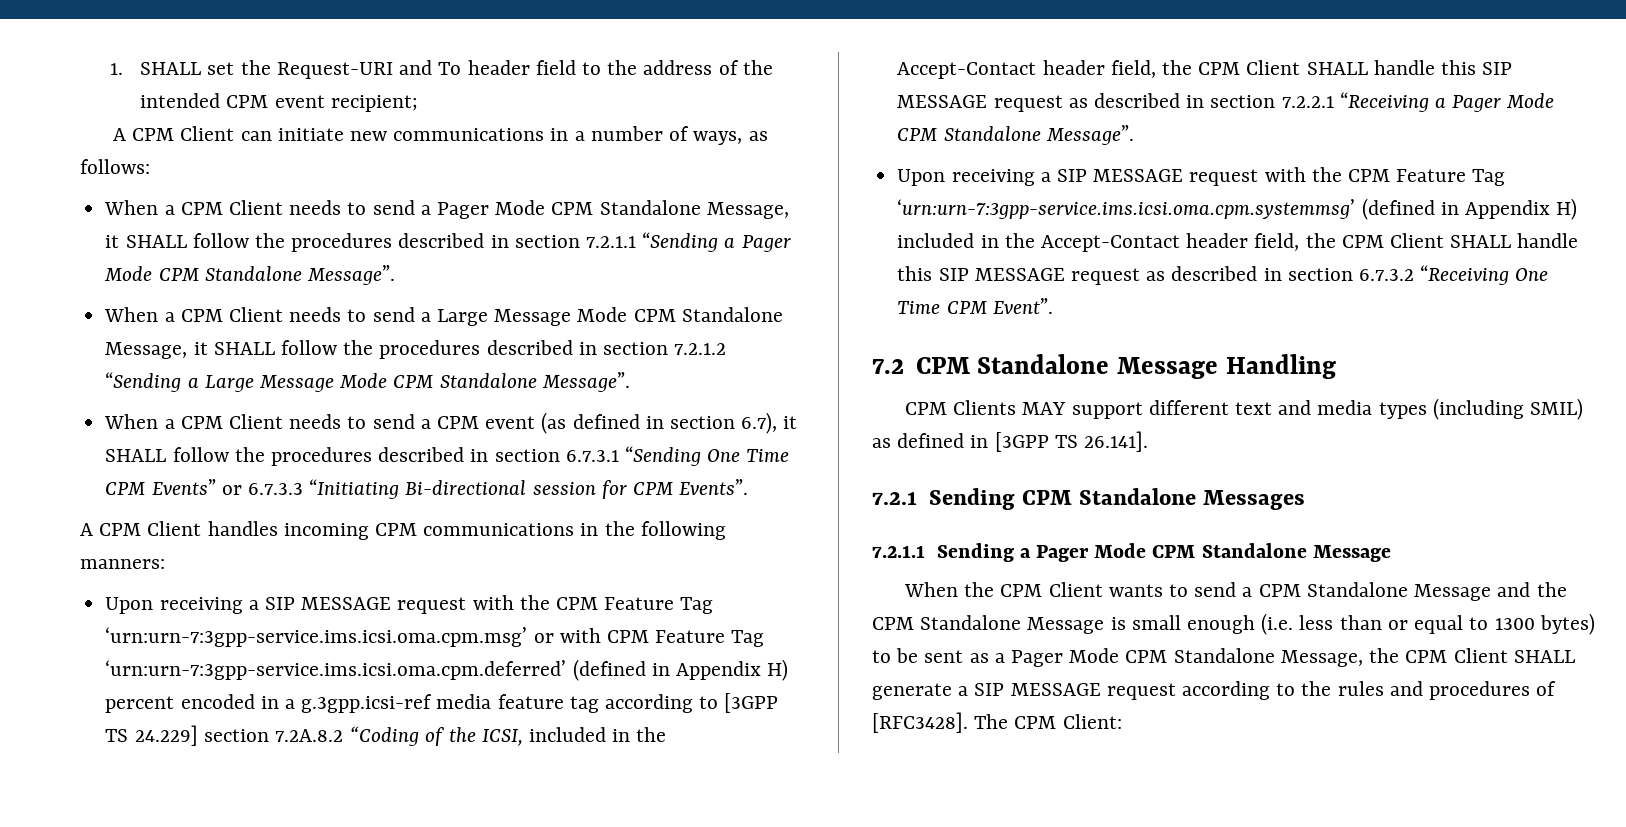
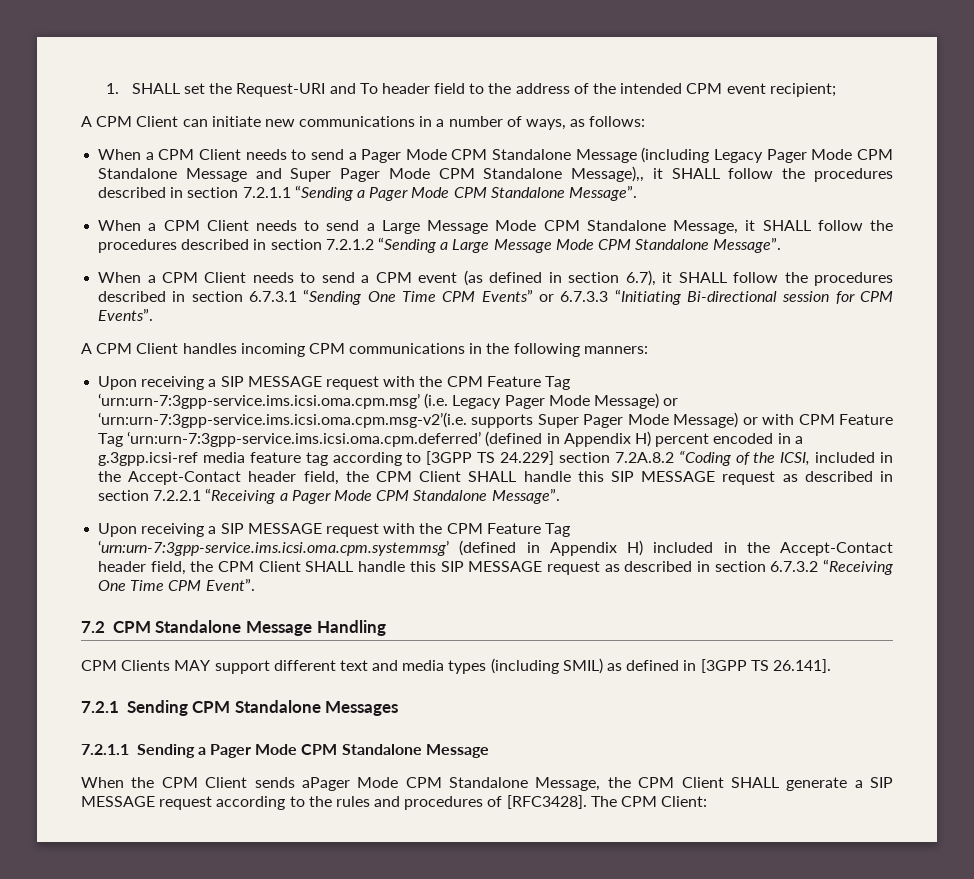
[706,202,789,219] Message, -> [575,147,893,163] [98,166,645,182] Message (including Legacy Pager Mode CPM Standalone Message and Super Pager Mode CPM Standalone Message),,
(528, 637) none -> [424,393,679,409] [98,412,739,428] (i.e. Legacy Pager Mode Message) or ‘urn:urn-7:3gpp-service.ims.icsi.oma.cpm.msg-v2’(i.e. supports Super Pager Mode Message)
[1108,582,1567,601] [872,613,1595,635] [872,648,1064,667] wants to send a CPM Standalone Message and the CPM Standalone Message is small enough (i.e. less than or equal to 1300 bytes) to be sent as a Pager -> [254,777,350,791] sends aPager

